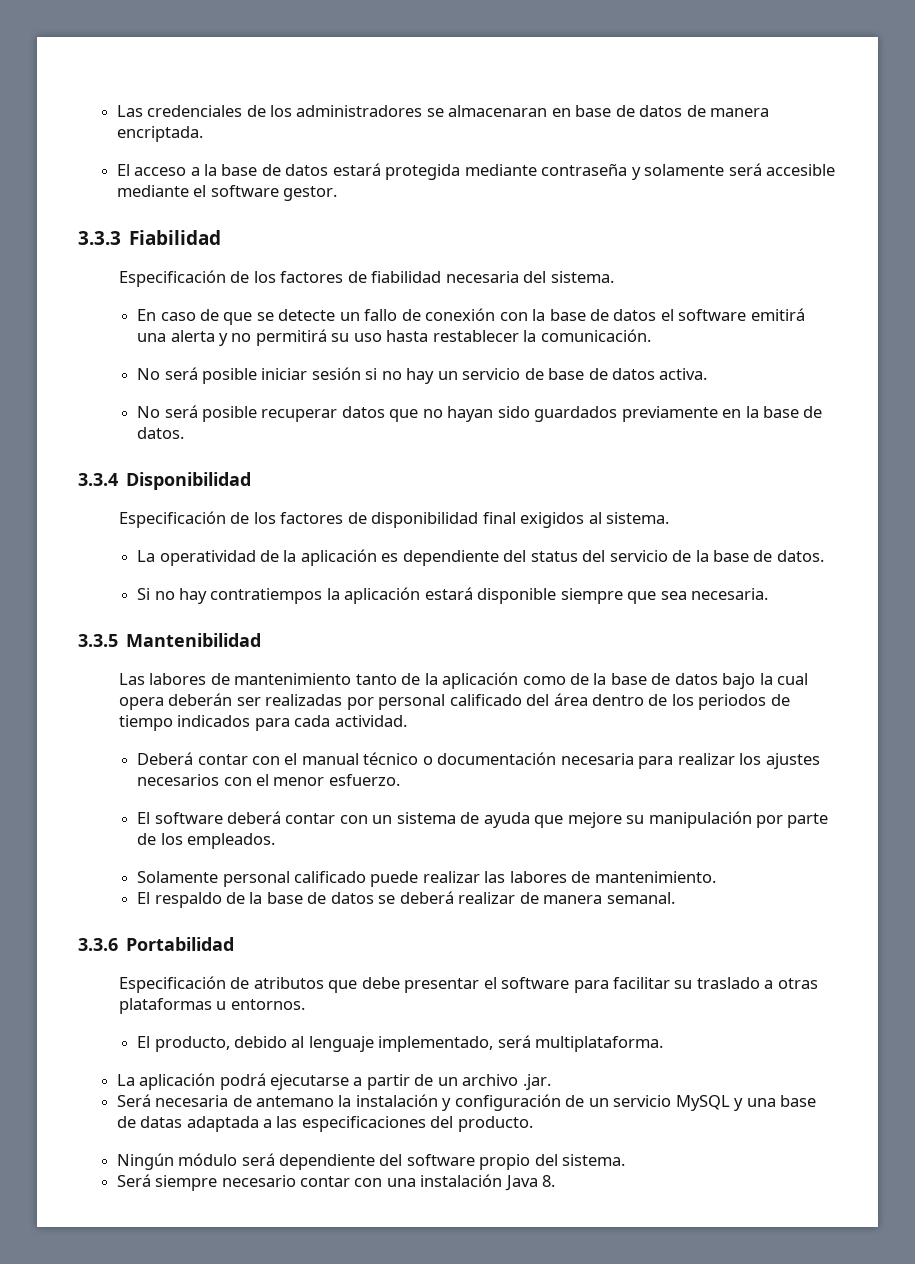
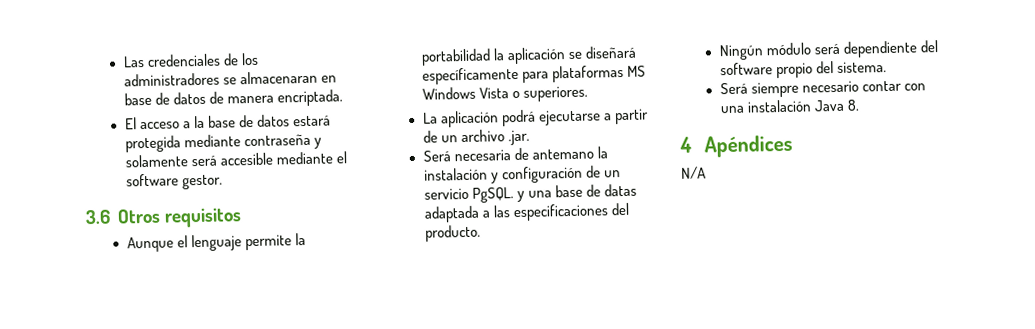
[78,230,222,245] [118,270,614,287] [137,308,805,325] [137,329,651,346] [137,367,708,384] [137,405,823,422] [137,427,185,439] [78,472,252,490] [118,511,669,528] [137,549,824,566] [137,587,769,604] [78,633,262,647] [118,672,809,689] [118,693,790,710] [118,715,407,731] [137,752,820,769] [137,774,400,786] [137,811,829,828] [137,833,275,849] [137,871,716,887] [137,891,675,908] [78,937,235,951] [118,976,818,993] [118,998,305,1014] [137,1035,664,1052] 3.3.3 Fiabilidad // Especificación de los factores de fiabilidad necesaria del sistema. // En caso de que se detecte un fallo de conexión con la base de datos el software emitirá una alerta y no permitirá su uso hasta restablecer la comunicación. // No será posible iniciar sesión si no hay un servicio de base de datos activa. // No será posible recuperar datos que no hayan sido guardados previamente en la base de datos. // 3.3.4 Disponibilidad // Especificación de los factores de disponibilidad final exigidos al sistema. // La operatividad de la aplicación es dependiente del status del servicio de la base de datos. // Si no hay contratiempos la aplicación estará disponible siempre que sea necesaria. // 3.3.5 Mantenibilidad // Las labores de mantenimiento tanto de la aplicación como de la base de datos bajo la cual opera deberán ser realizadas por personal calificado del área dentro de los periodos de tiempo indicados para cada actividad. // Deberá contar con el manual técnico o documentación necesaria para realizar los ajustes necesarios con el menor esfuerzo. // El software deberá contar con un sistema de ayuda que mejore su manipulación por parte de los empleados. // Solamente personal calificado puede realizar las labores de mantenimiento. // El respaldo de la base de datos se deberá realizar de manera semanal. // 3.3.6 Portabilidad // Especificación de atributos que debe presentar el software para facilitar su traslado a otras plataformas u entornos. // El producto, debido al lenguaje implementado, será multiplataforma. -> [85,207,242,228] [126,232,307,253] [420,45,638,66] [421,64,646,85] [421,85,588,102] 3.6 Otros requisitos // Aunque el lenguaje permite la portabilidad la aplicación se diseñará específicamente para plataformas MS Windows Vista o superiores.
[675,1095,730,1111] MySQL -> [471,187,514,203] PgSQL.
(556, 1181) none -> [679,134,794,158] [681,166,706,179] // 4 Apéndices // N/A

